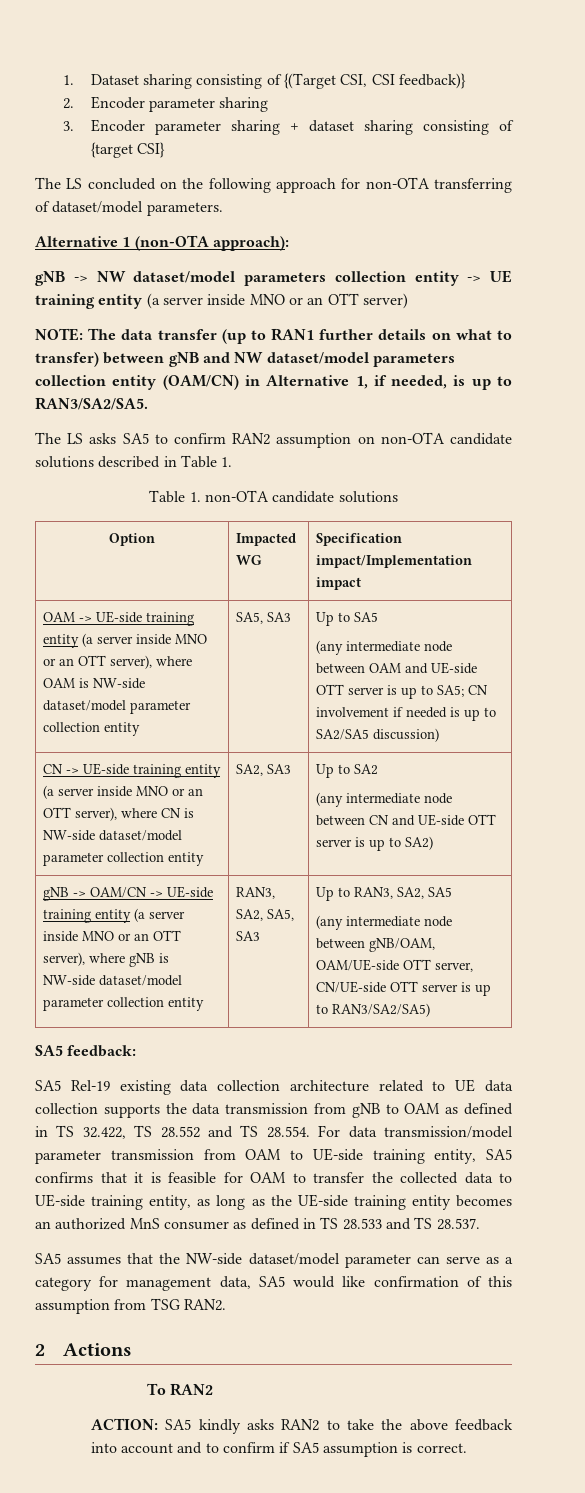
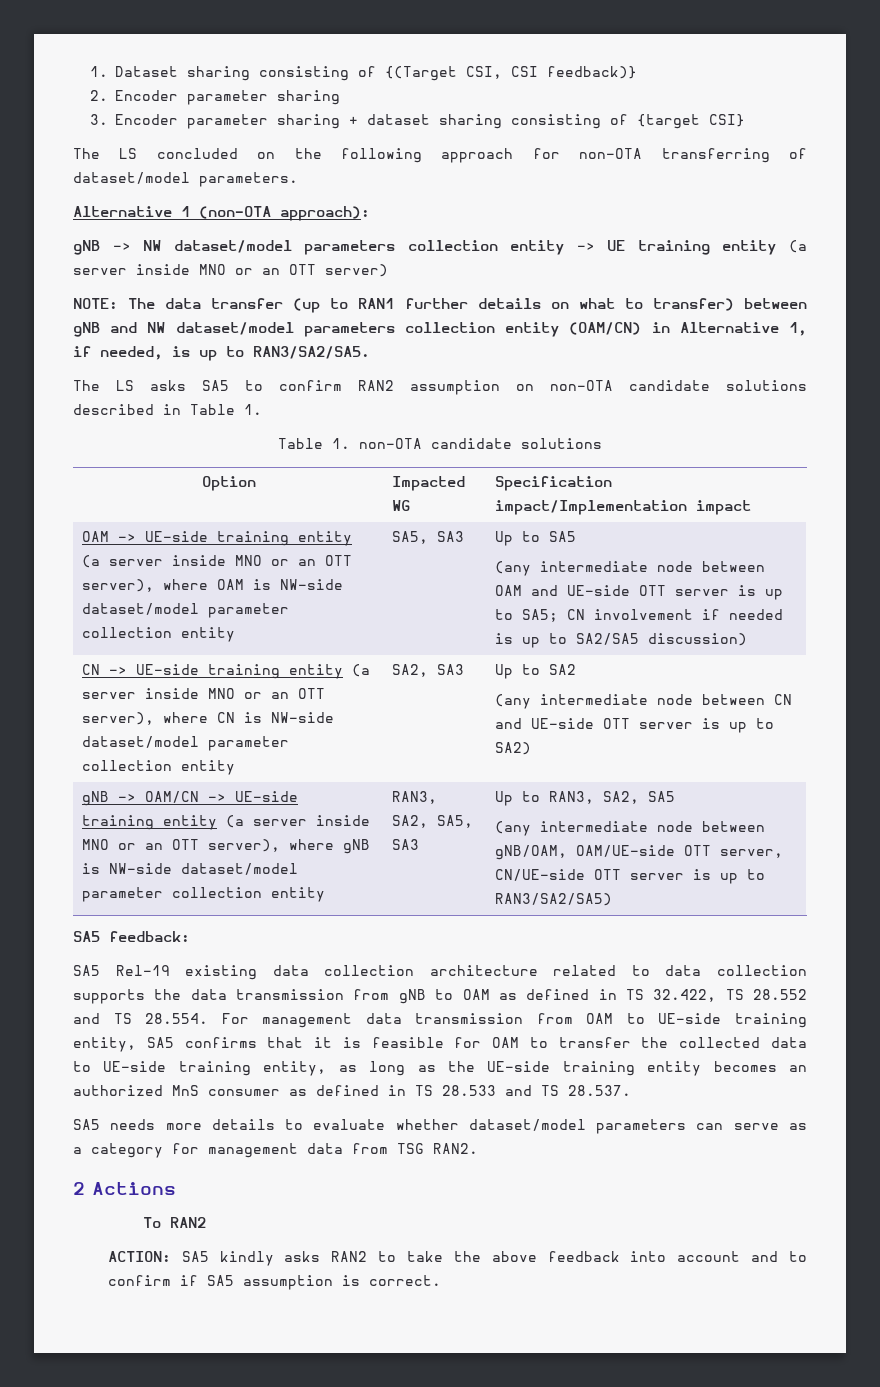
[455,1079,476,1092] UE -> (650, 970) none
[348,1126,513,1138] [35,1150,101,1164] data transmission/model parameter -> [262,1013,402,1028] management data
[67,1253,411,1268] assumes that the NW-side dataset/model parameter -> [110,1119,687,1134] needs more details to evaluate whether dataset/model parameters
[219,1276,512,1289] [35,1299,110,1314] data, SA5 would like confirmation of this assumption -> [307,1143,343,1154] data

